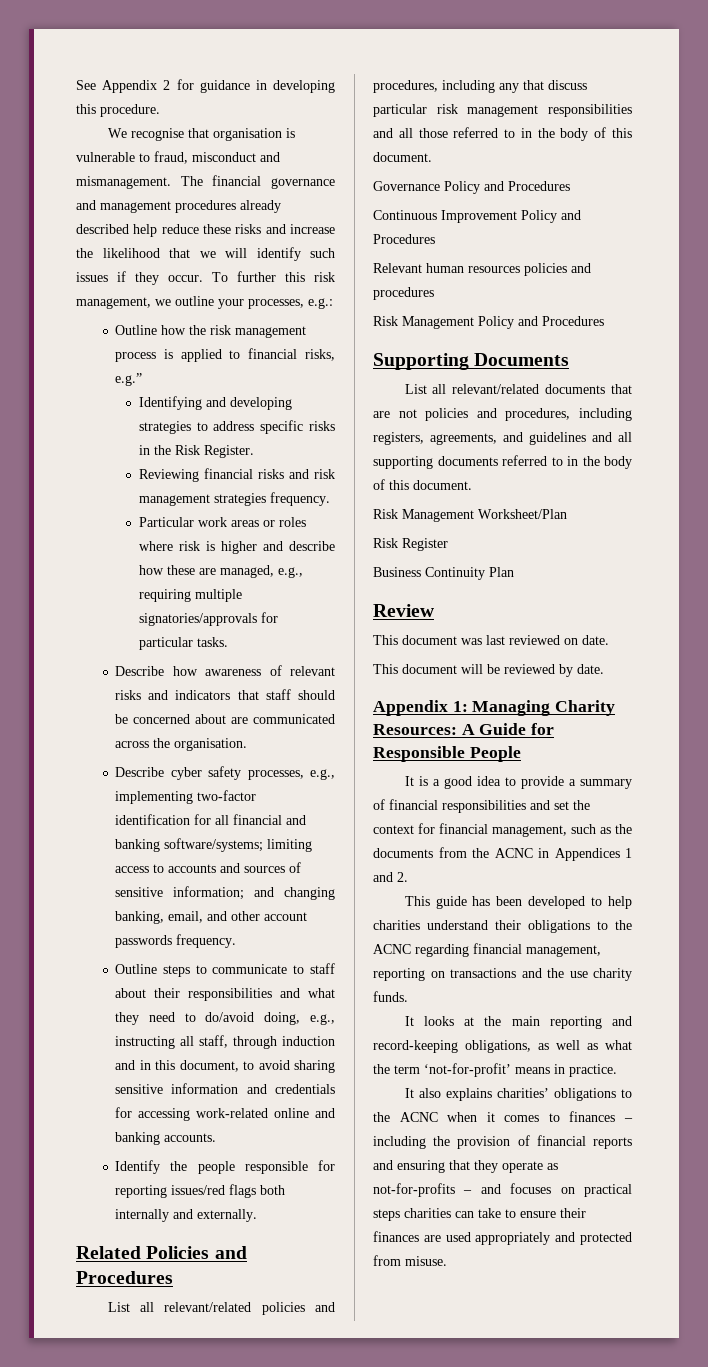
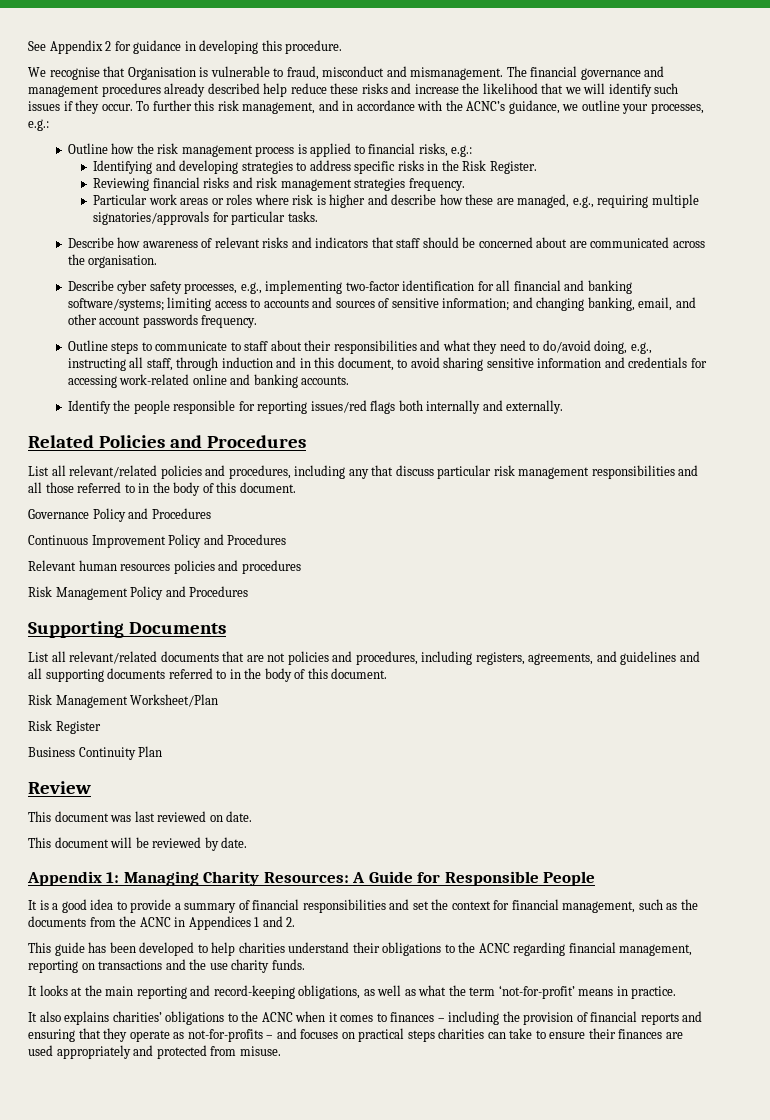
[212,128,282,141] organisation -> [127,67,196,80] Organisation
(151, 303) none -> [318,100,560,114] and in accordance with the ACNC’s guidance,
[115,373,143,386] e.g.” -> [451,145,473,157] e.g.:

